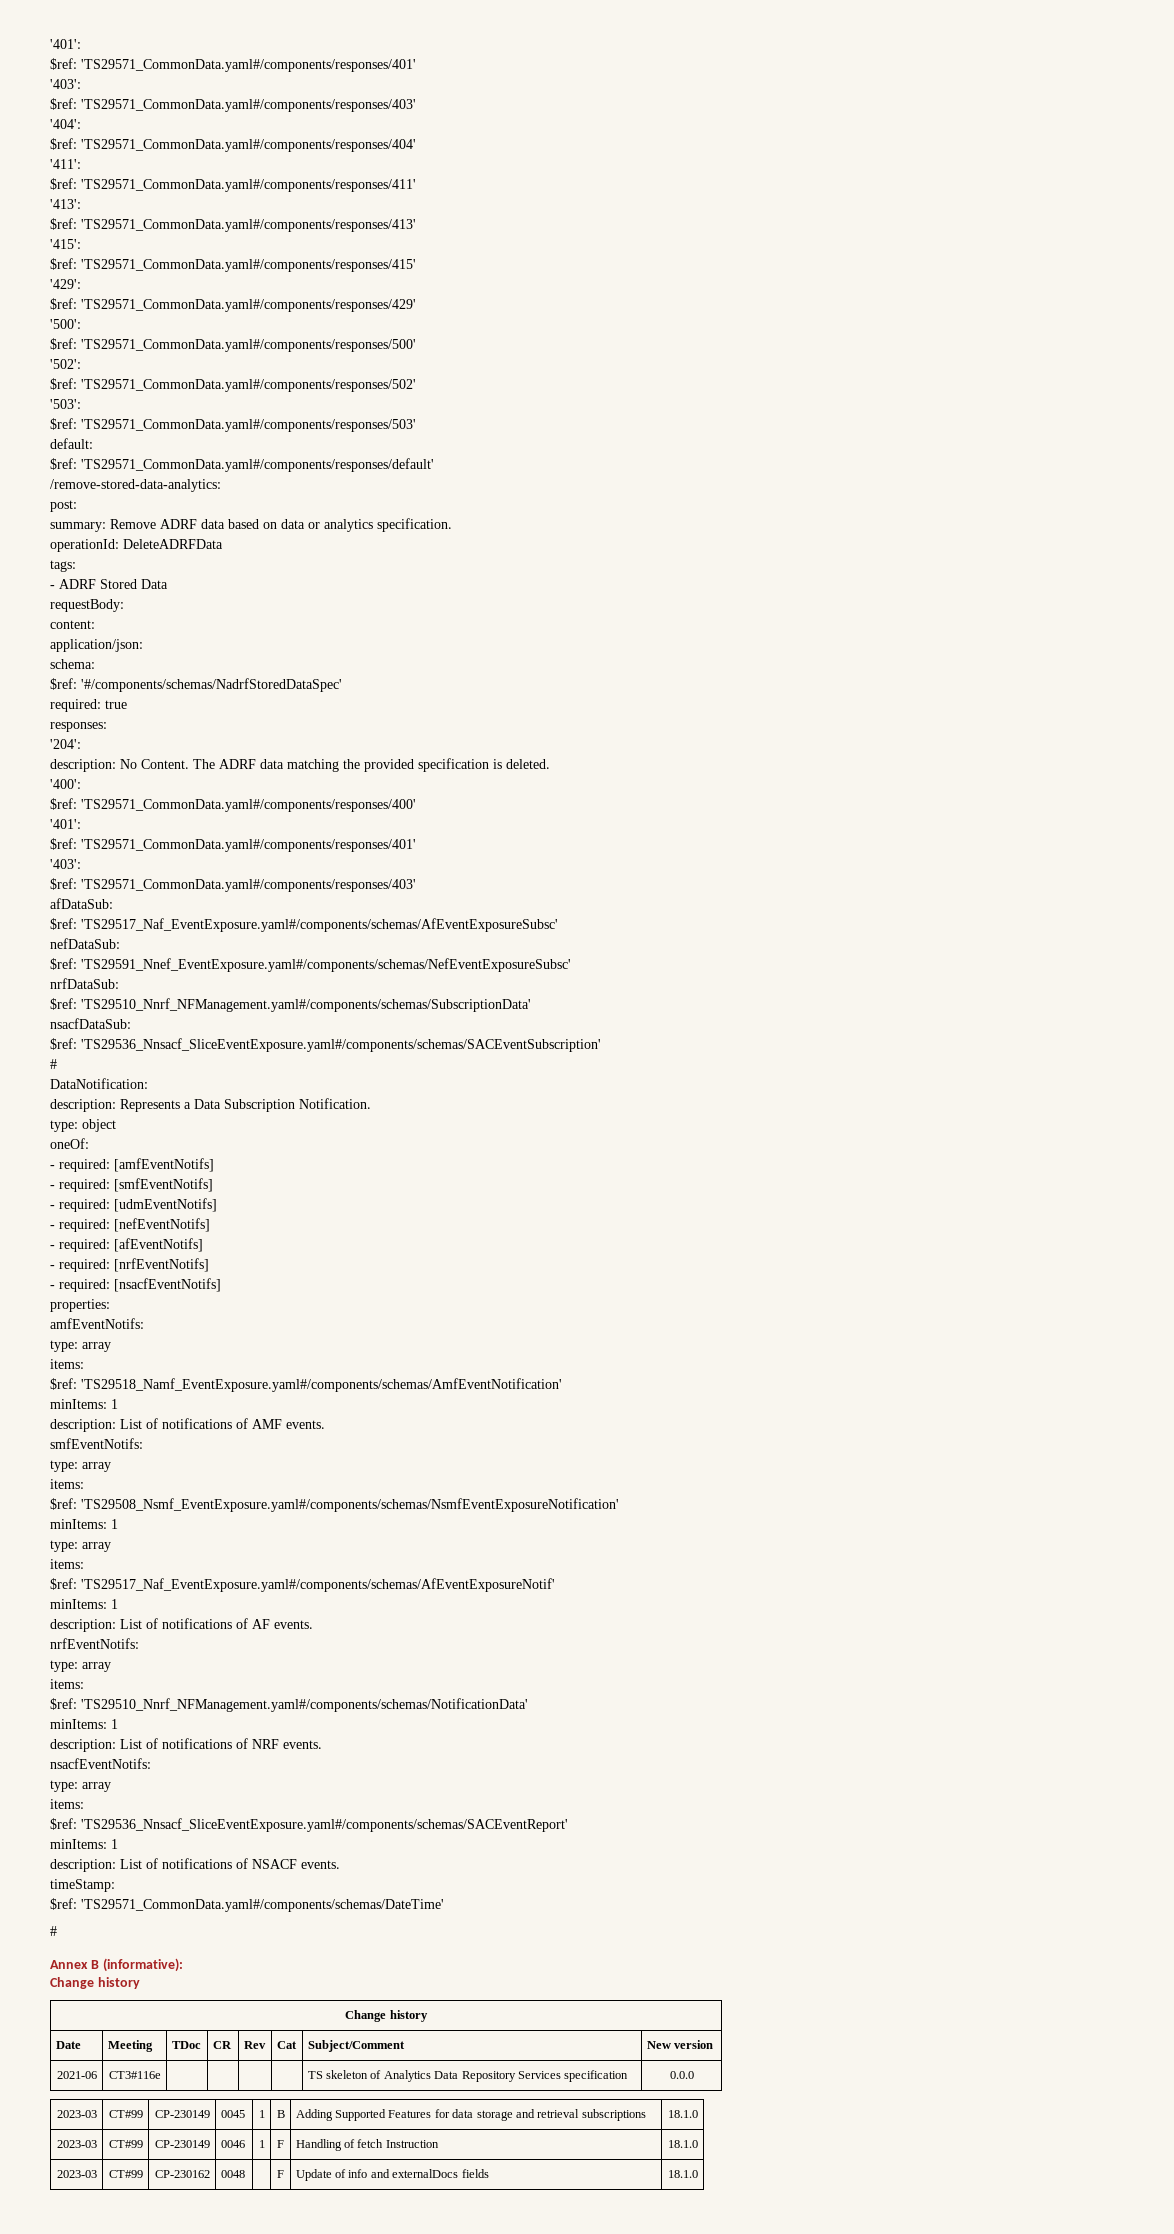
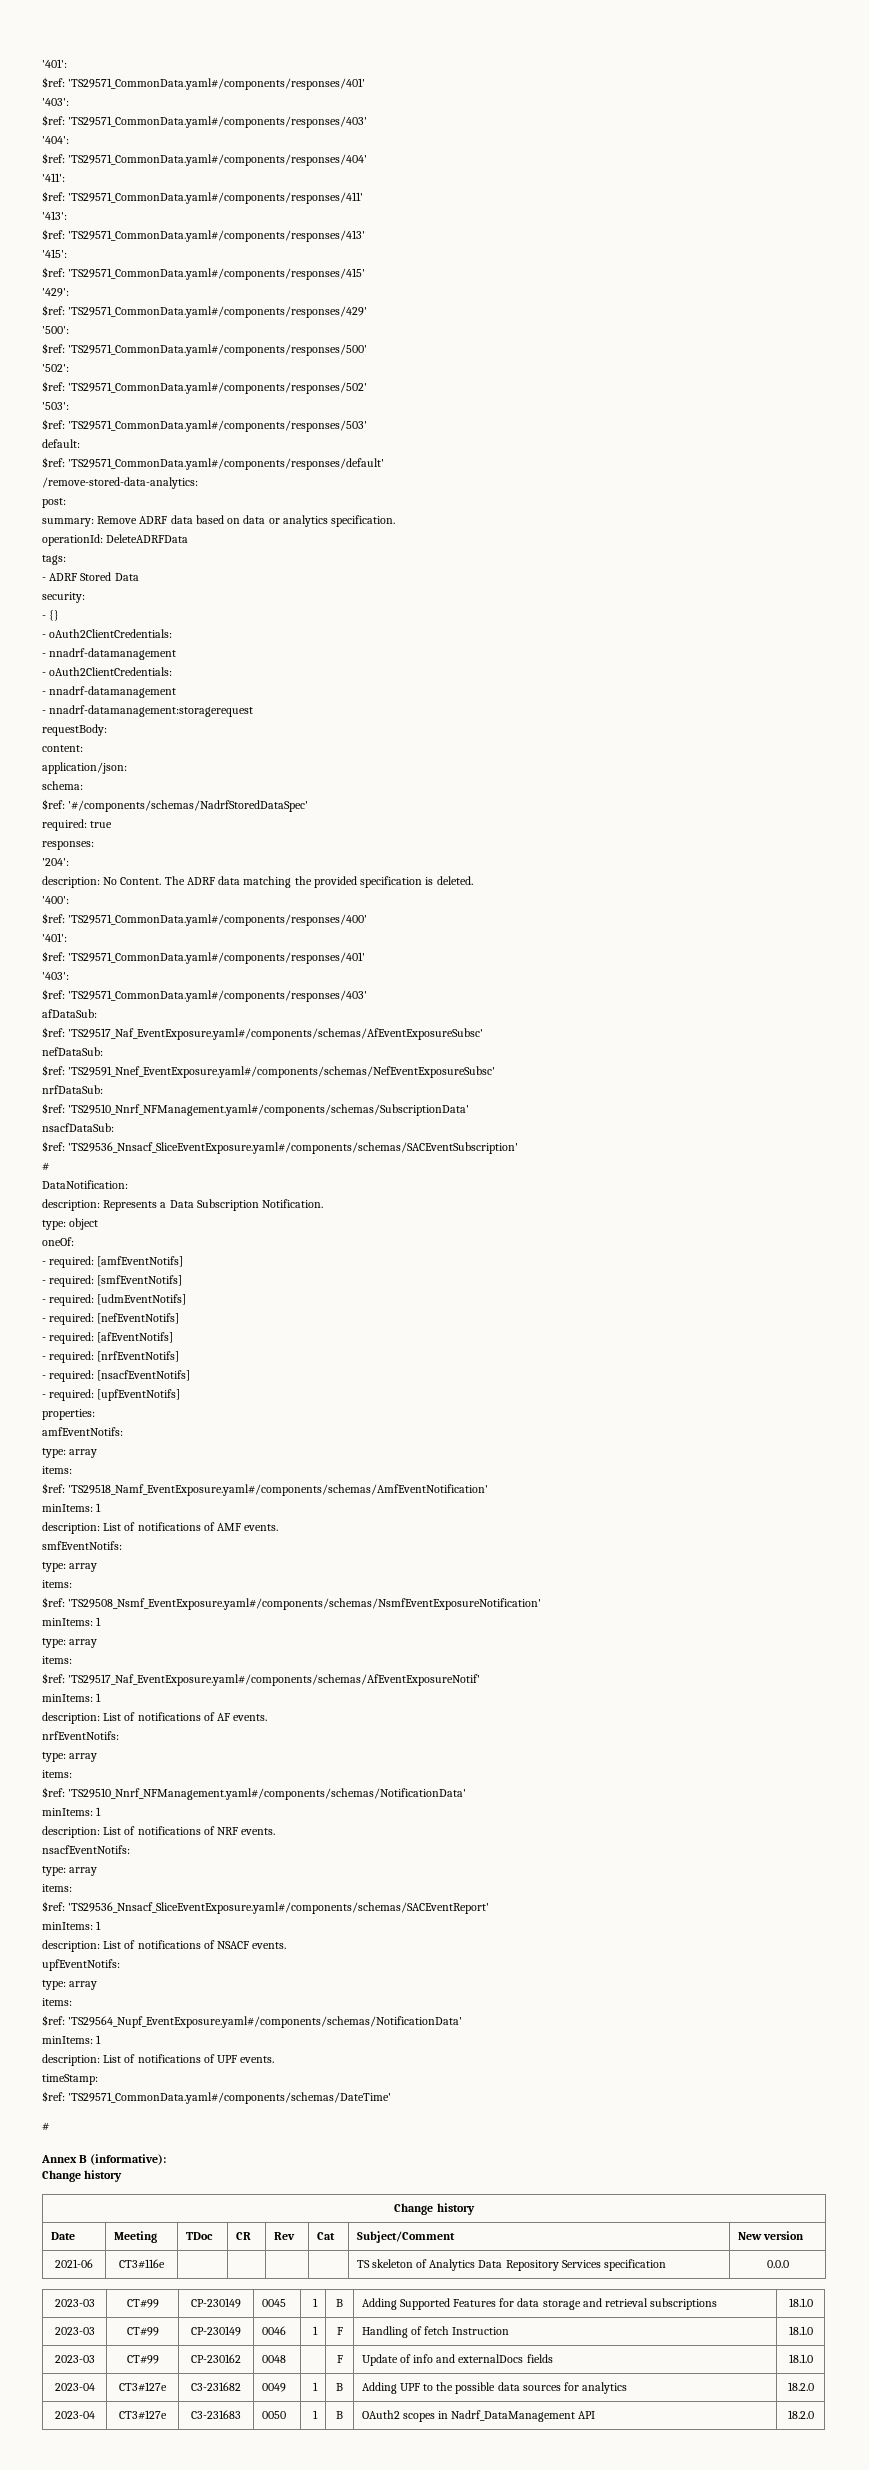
(168, 584) none -> [42,592,85,603] [42,610,60,621] [42,629,173,638] [42,648,177,660] [42,667,173,676] [42,686,177,698] [42,705,254,717] // security: // - {} // - oAuth2ClientCredentials: // - nnadrf-datamanagement // - oAuth2ClientCredentials: // - nnadrf-datamanagement // - nnadrf-datamanagement:storagerequest
(221, 1285) none -> [42,1389,181,1401] // - required: [upfEventNotifs]
(340, 1864) none -> [42,1959,120,1971] [42,1980,98,1990] [42,1998,72,2006] [42,2015,463,2028] [42,2035,102,2044] [42,2054,275,2066] // upfEventNotifs: // type: array // items: // $ref: 'TS29564_Nupf_EventExposure.yaml#/components/schemas/NotificationData' // minItems: 1 // description: List of notifications of UPF events.
(698, 2174) none -> [54,2383,95,2391] [119,2382,167,2392] [191,2382,241,2391] [261,2383,286,2392] [313,2382,319,2391] [336,2383,343,2391] [361,2382,628,2394] [787,2382,814,2391] [54,2411,95,2419] [119,2410,167,2420] [191,2410,241,2419] [261,2411,286,2419] [313,2410,319,2419] [336,2411,343,2419] [361,2410,596,2422] [787,2410,814,2419] // 2023-04 | CT3#127e | C3-231682 | 0049 | 1 | B | Adding UPF to the possible data sources for analytics | 18.2.0 // 2023-04 | CT3#127e | C3-231683 | 0050 | 1 | B | OAuth2 scopes in Nadrf_DataManagement API | 18.2.0

